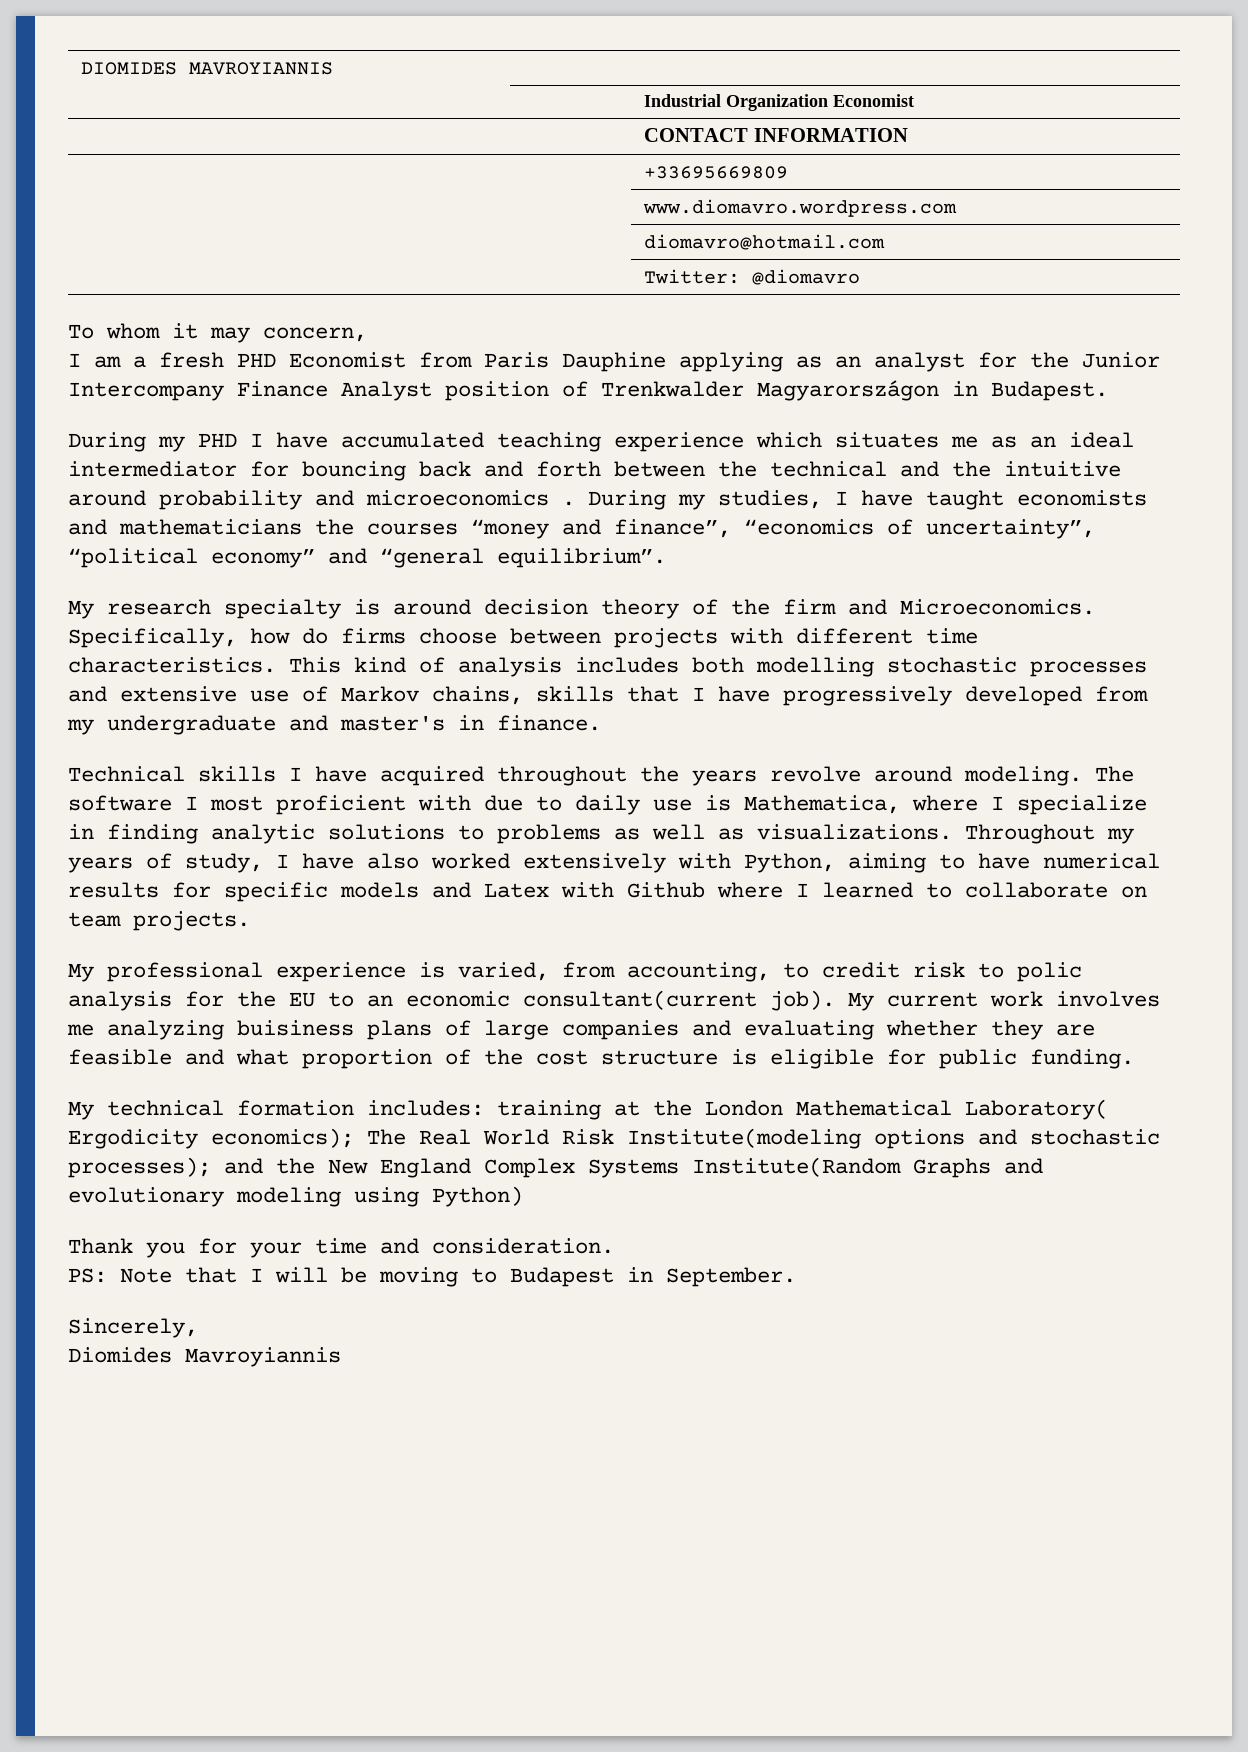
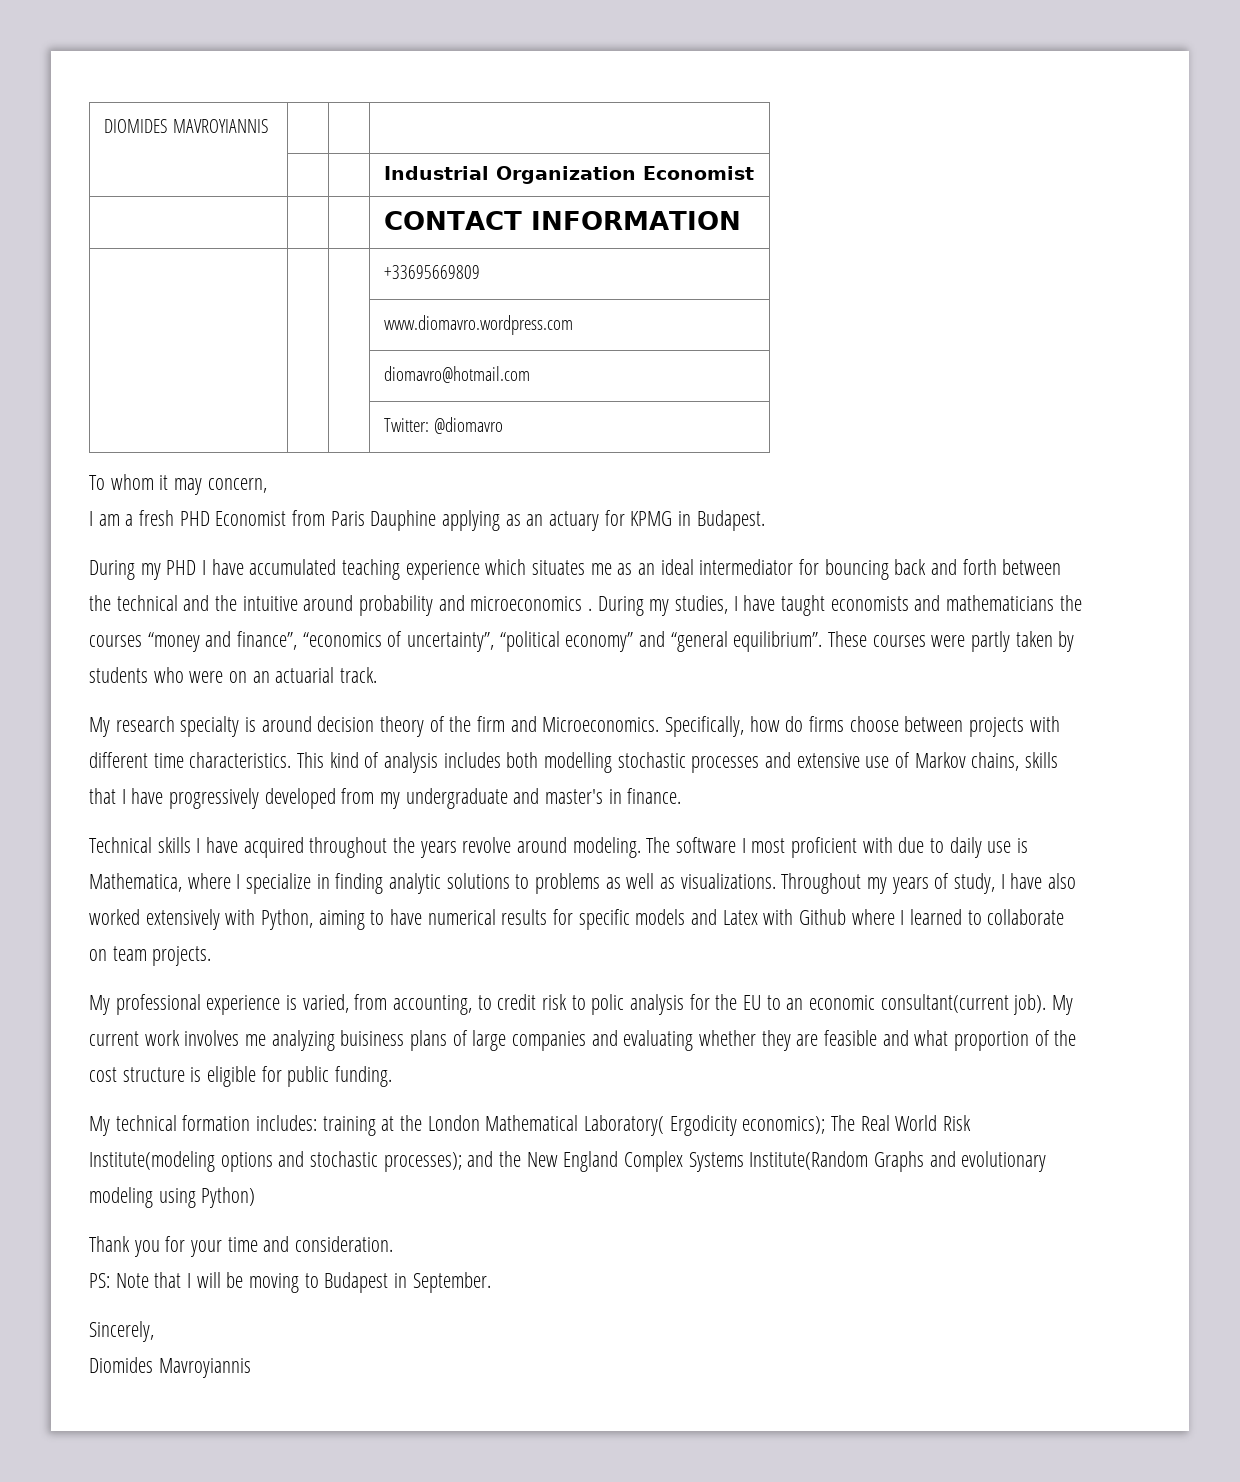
[874,352,1160,372] [68,380,939,401] analyst for the Junior Intercompany Finance Analyst position of Trenkwalder Magyarországon -> [549,510,673,531] actuary for KPMG
(666, 558) none -> [828,631,1075,652] [89,667,378,683] These courses were partly taken by students who were on an actuarial track.

